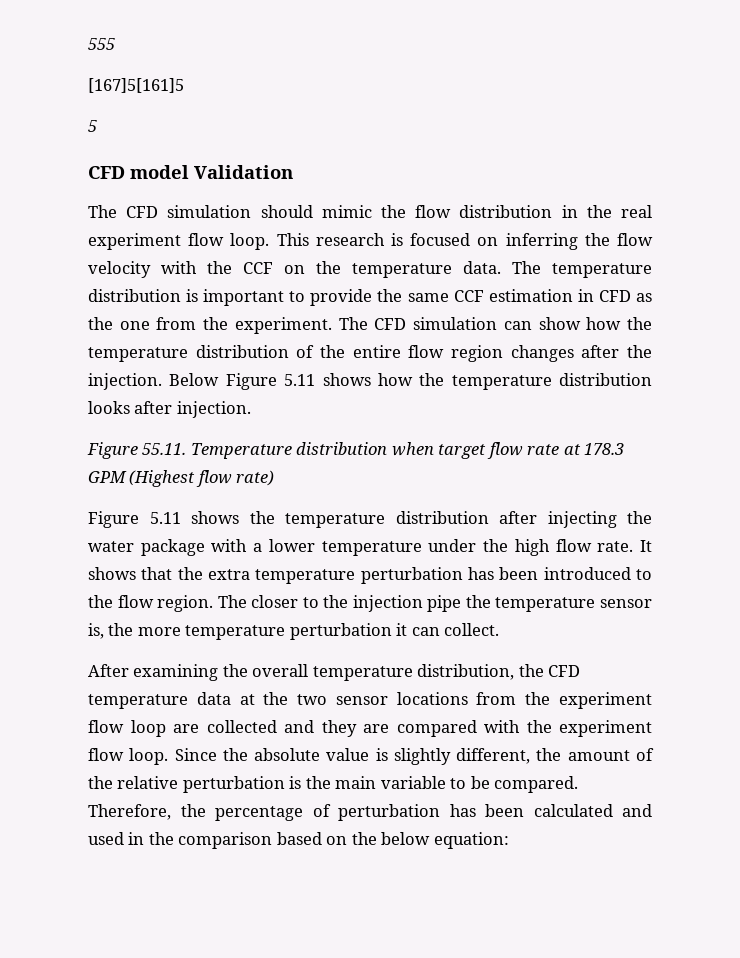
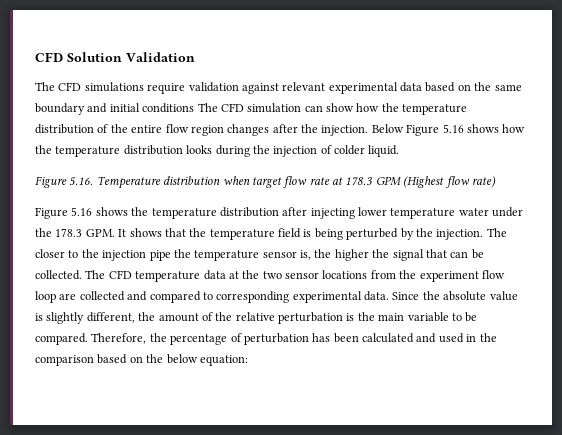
[88,38,115,50] [88,78,184,93] [88,120,97,132] [88,165,293,179] [88,205,652,218] [88,233,653,250] [88,261,652,278] [88,289,652,306] [88,317,332,334] 555 // [167]5[161]5 // 5 // CFD model Validation // The CFD simulation should mimic the flow distribution in the real experiment flow loop. This research is focused on inferring the flow velocity with the CCF on the temperature data. The temperature distribution is important to provide the same CCF estimation in CFD as the one from the experiment. -> [35,52,195,62] [35,82,522,94] [35,103,195,115] CFD Solution Validation // The CFD simulations require validation against relevant experimental data based on the same boundary and initial conditions
[284,374,316,386] 5.11 -> [442,124,464,133] 5.16
[134,401,251,418] [87,442,187,459] after injection. // Figure 55.11. -> [215,145,400,157] [35,176,94,188] during the injection of colder liquid. // Figure 5.16.
[149,512,181,524] 5.11 -> [71,207,93,216] 5.16
[627,511,652,524] [88,539,263,556] the water package with a -> (355, 213) none
(422, 548) none -> [458,208,489,216] water
[514,539,634,556] high flow rate. -> [55,228,115,237] 178.3 GPM.
[208,567,652,584] [88,595,214,612] extra temperature perturbation has been introduced to the flow region. -> [209,228,484,240] temperature field is being perturbed by the injection.
[137,623,500,640] [88,664,544,681] more temperature perturbation it can collect. // After examining the overall temperature distribution, the -> [334,249,484,261] [35,270,106,280] higher the signal that can be collected. The
[321,720,652,737] [88,748,169,765] they are compared with the experiment flow loop. -> [149,291,389,303] compared to corresponding experimental data.

